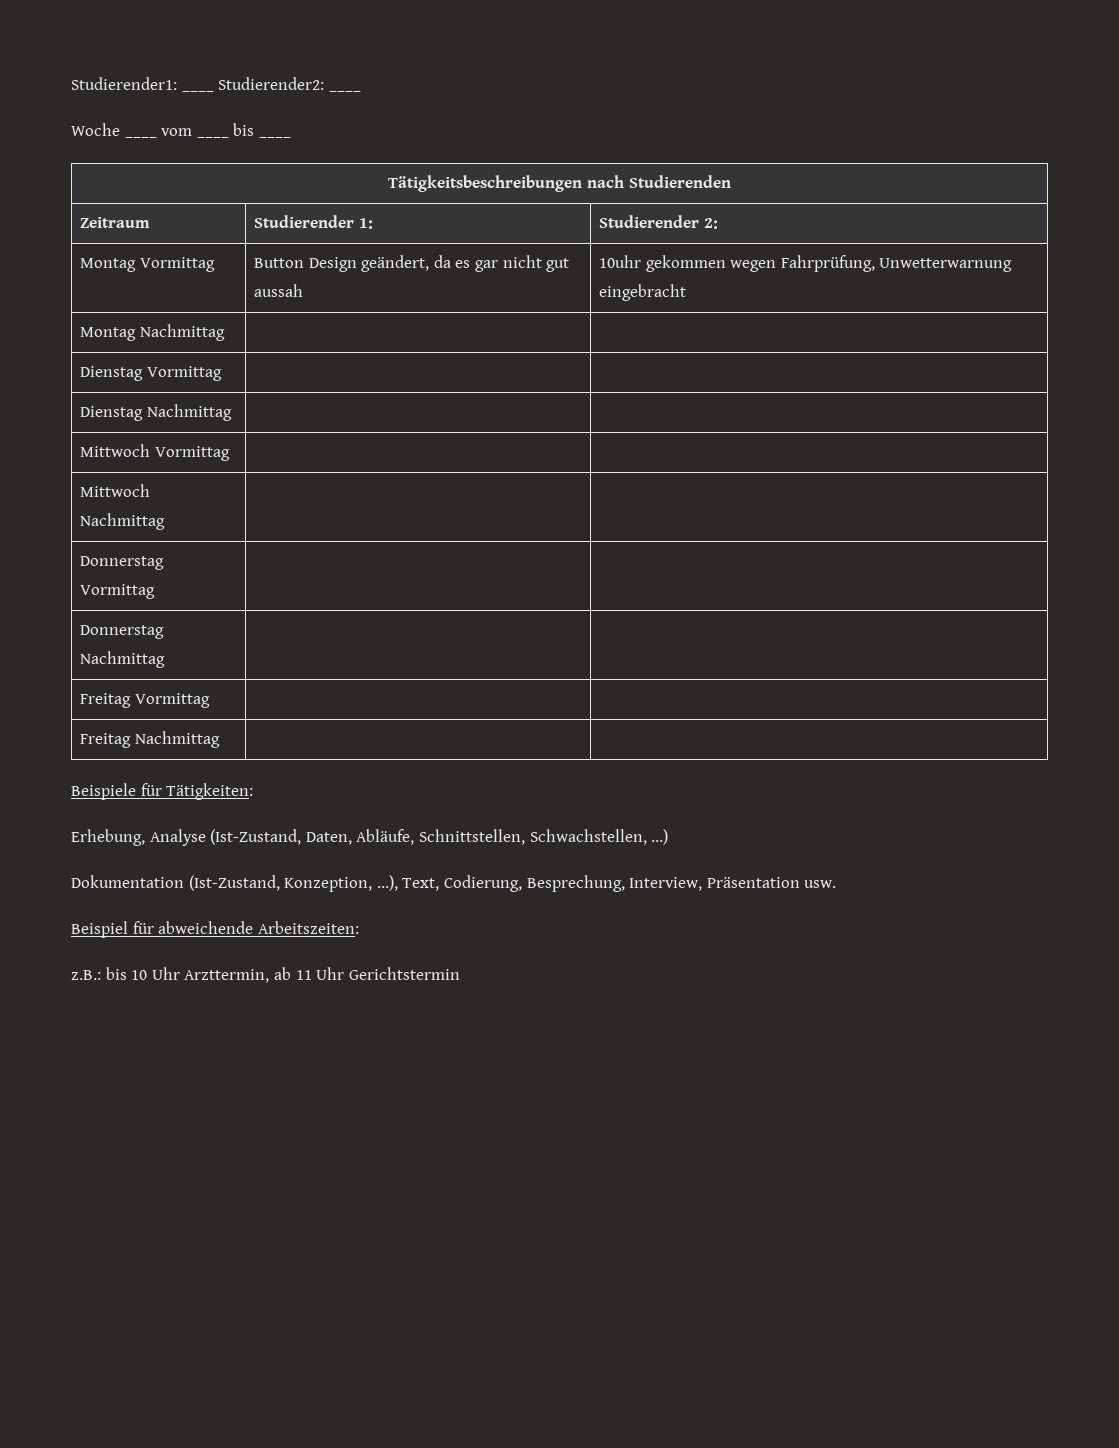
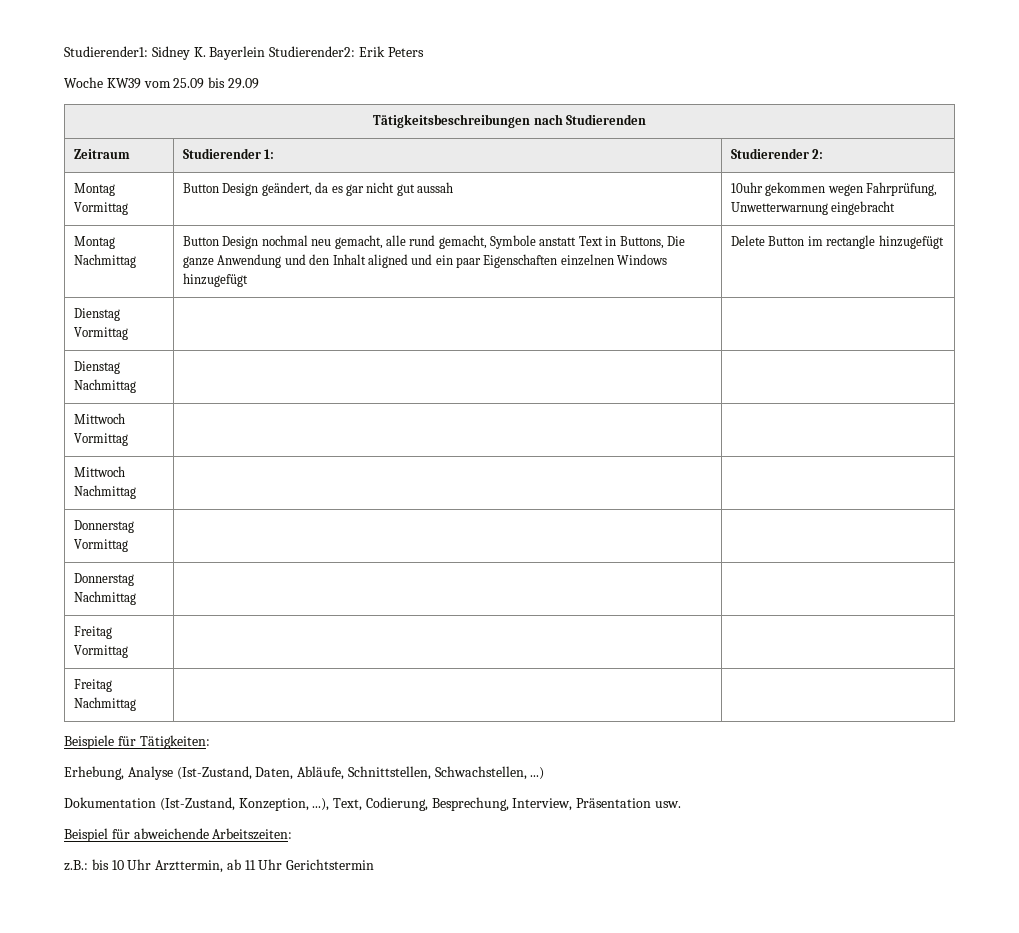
[181,90,214,92] [218,77,325,90] [328,90,361,92] [71,123,120,136] [124,136,157,138] [161,128,193,136] [196,136,229,138] [233,123,255,136] [258,136,291,138] ____ Studierender2: ____ // Woche ____ vom ____ bis ____ -> [151,46,424,60] [64,77,259,89] Sidney K. Bayerlein Studierender2: Erik Peters // Woche KW39 vom 25.09 bis 29.09
(225, 332) | -> [183,235,685,249] [183,254,668,268] [183,273,249,287] [731,235,944,249] Button Design nochmal neu gemacht, alle rund gemacht, Symbole anstatt Text in Buttons, Die ganze Anwendung und den Inhalt aligned und ein paar Eigenschaften einzelnen Windows hinzugefügt | Delete Button im rectangle hinzugefügt

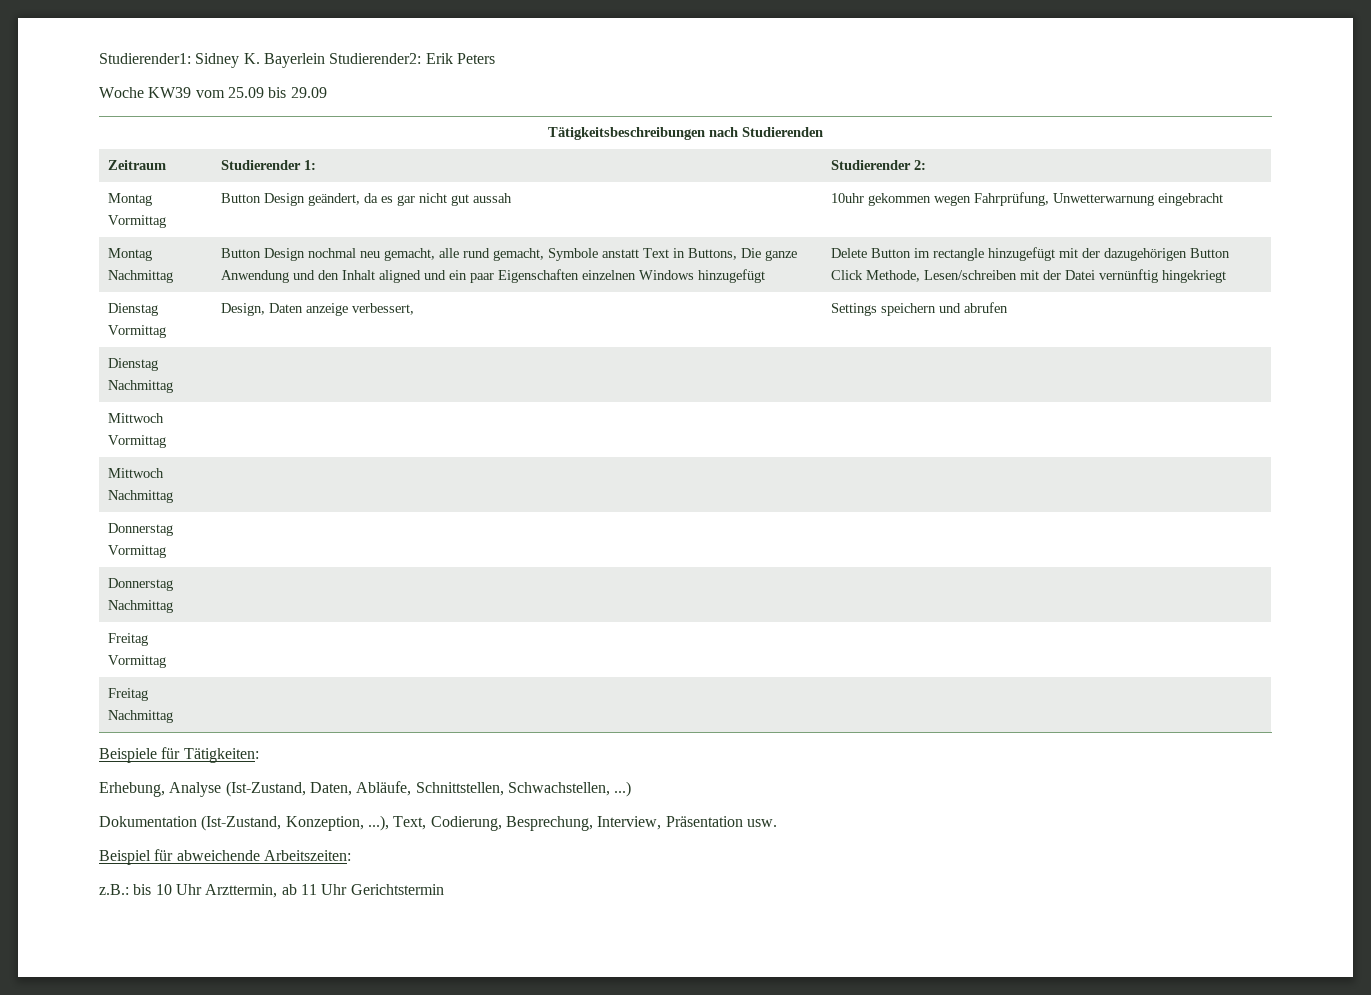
[74,308,121,321] [74,327,129,340] // Dienstag Vormittag | | -> [1058,248,1230,261] [830,269,1226,283] [107,303,158,316] [107,325,166,338] [220,303,414,316] [830,302,1008,316] mit der dazugehörigen Button Click Methode, Lesen/schreiben mit der Datei vernünftig hingekriegt // Dienstag Vormittag | Design, Daten anzeige verbessert, | Settings speichern und abrufen

